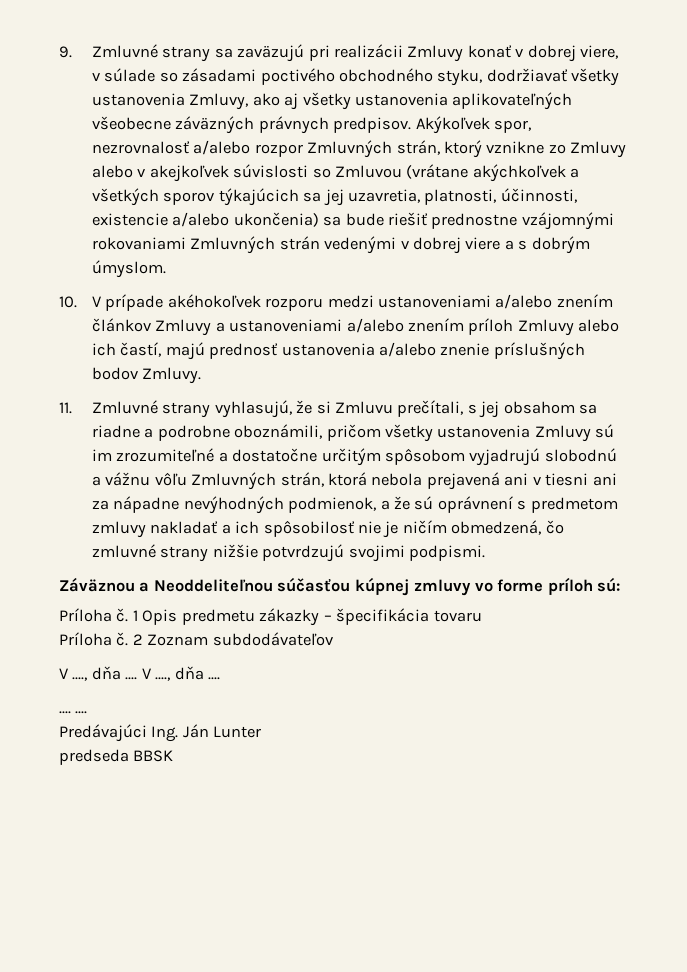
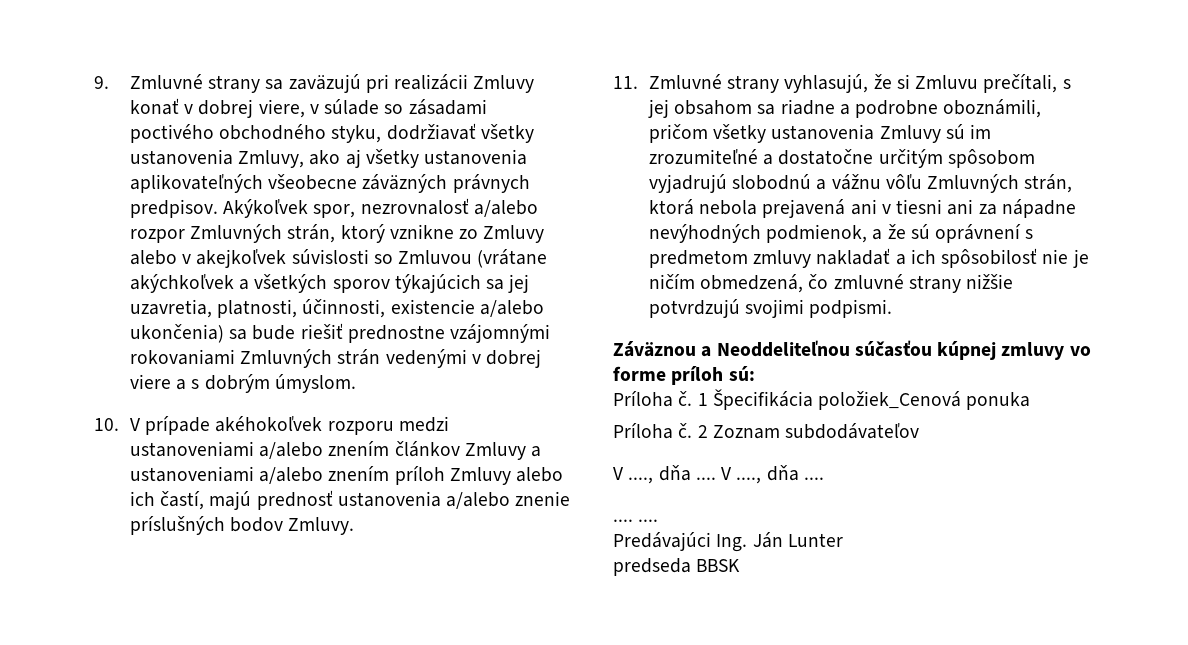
[142,608,482,626] Opis predmetu zákazky – špecifikácia tovaru -> [712,389,1031,410] Špecifikácia položiek_Cenová ponuka

